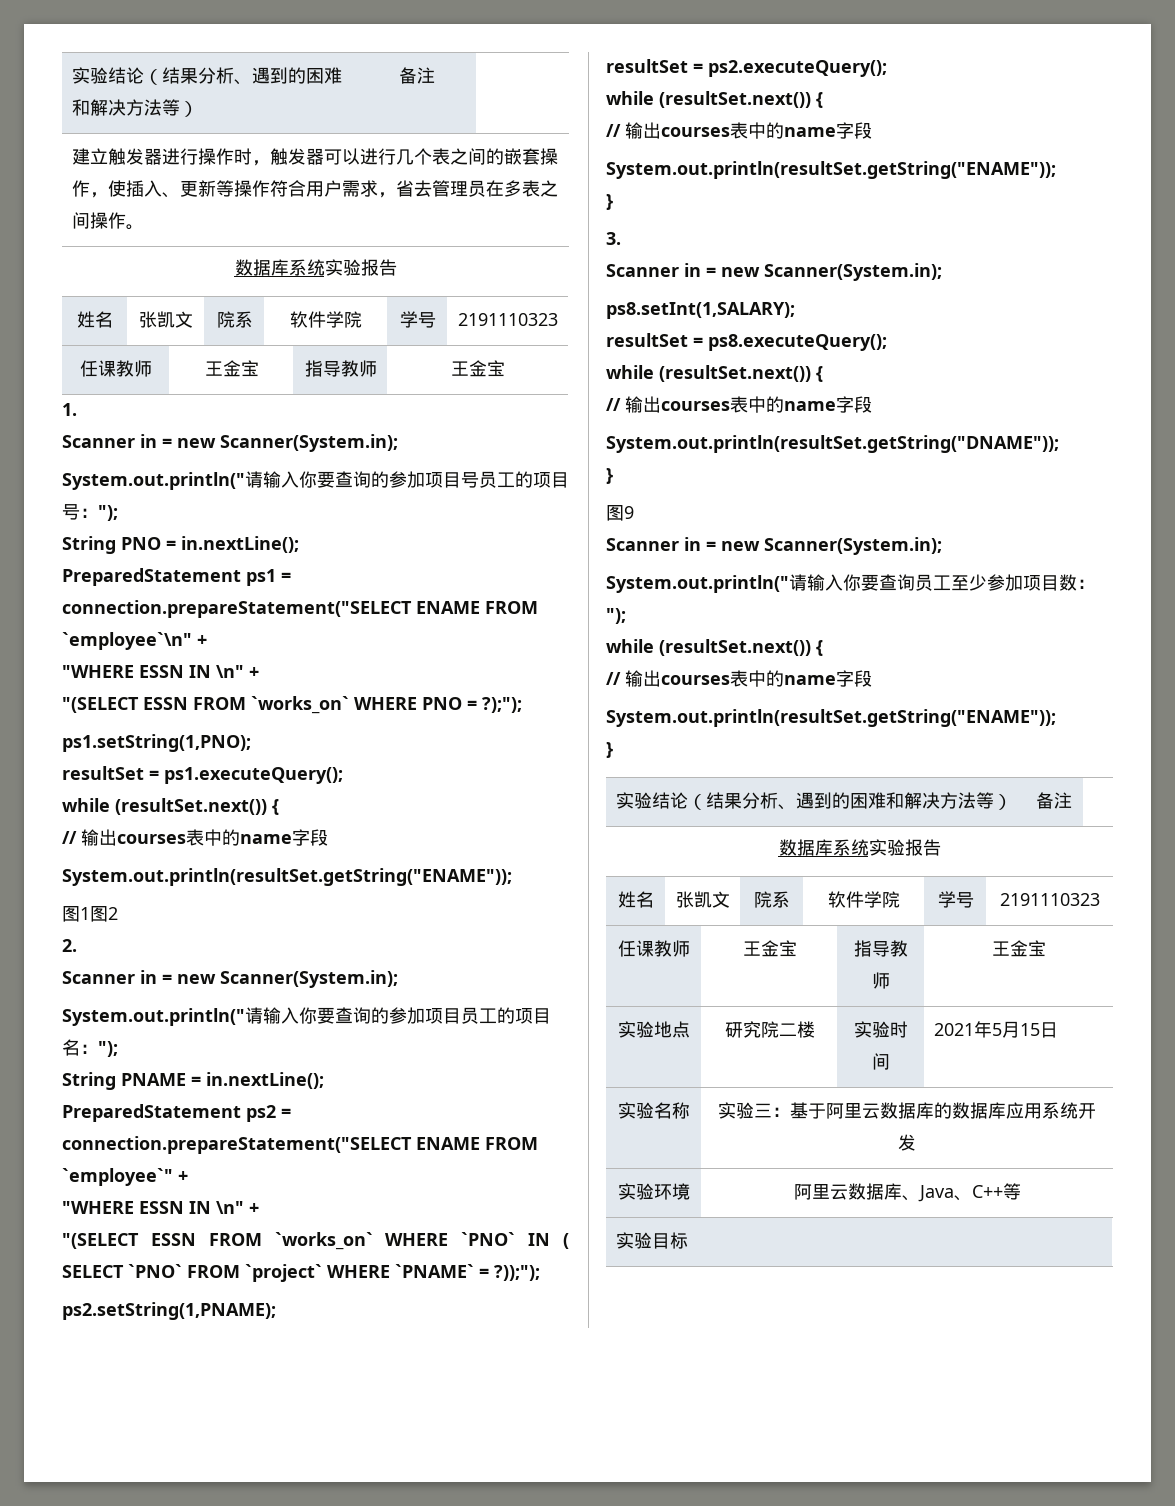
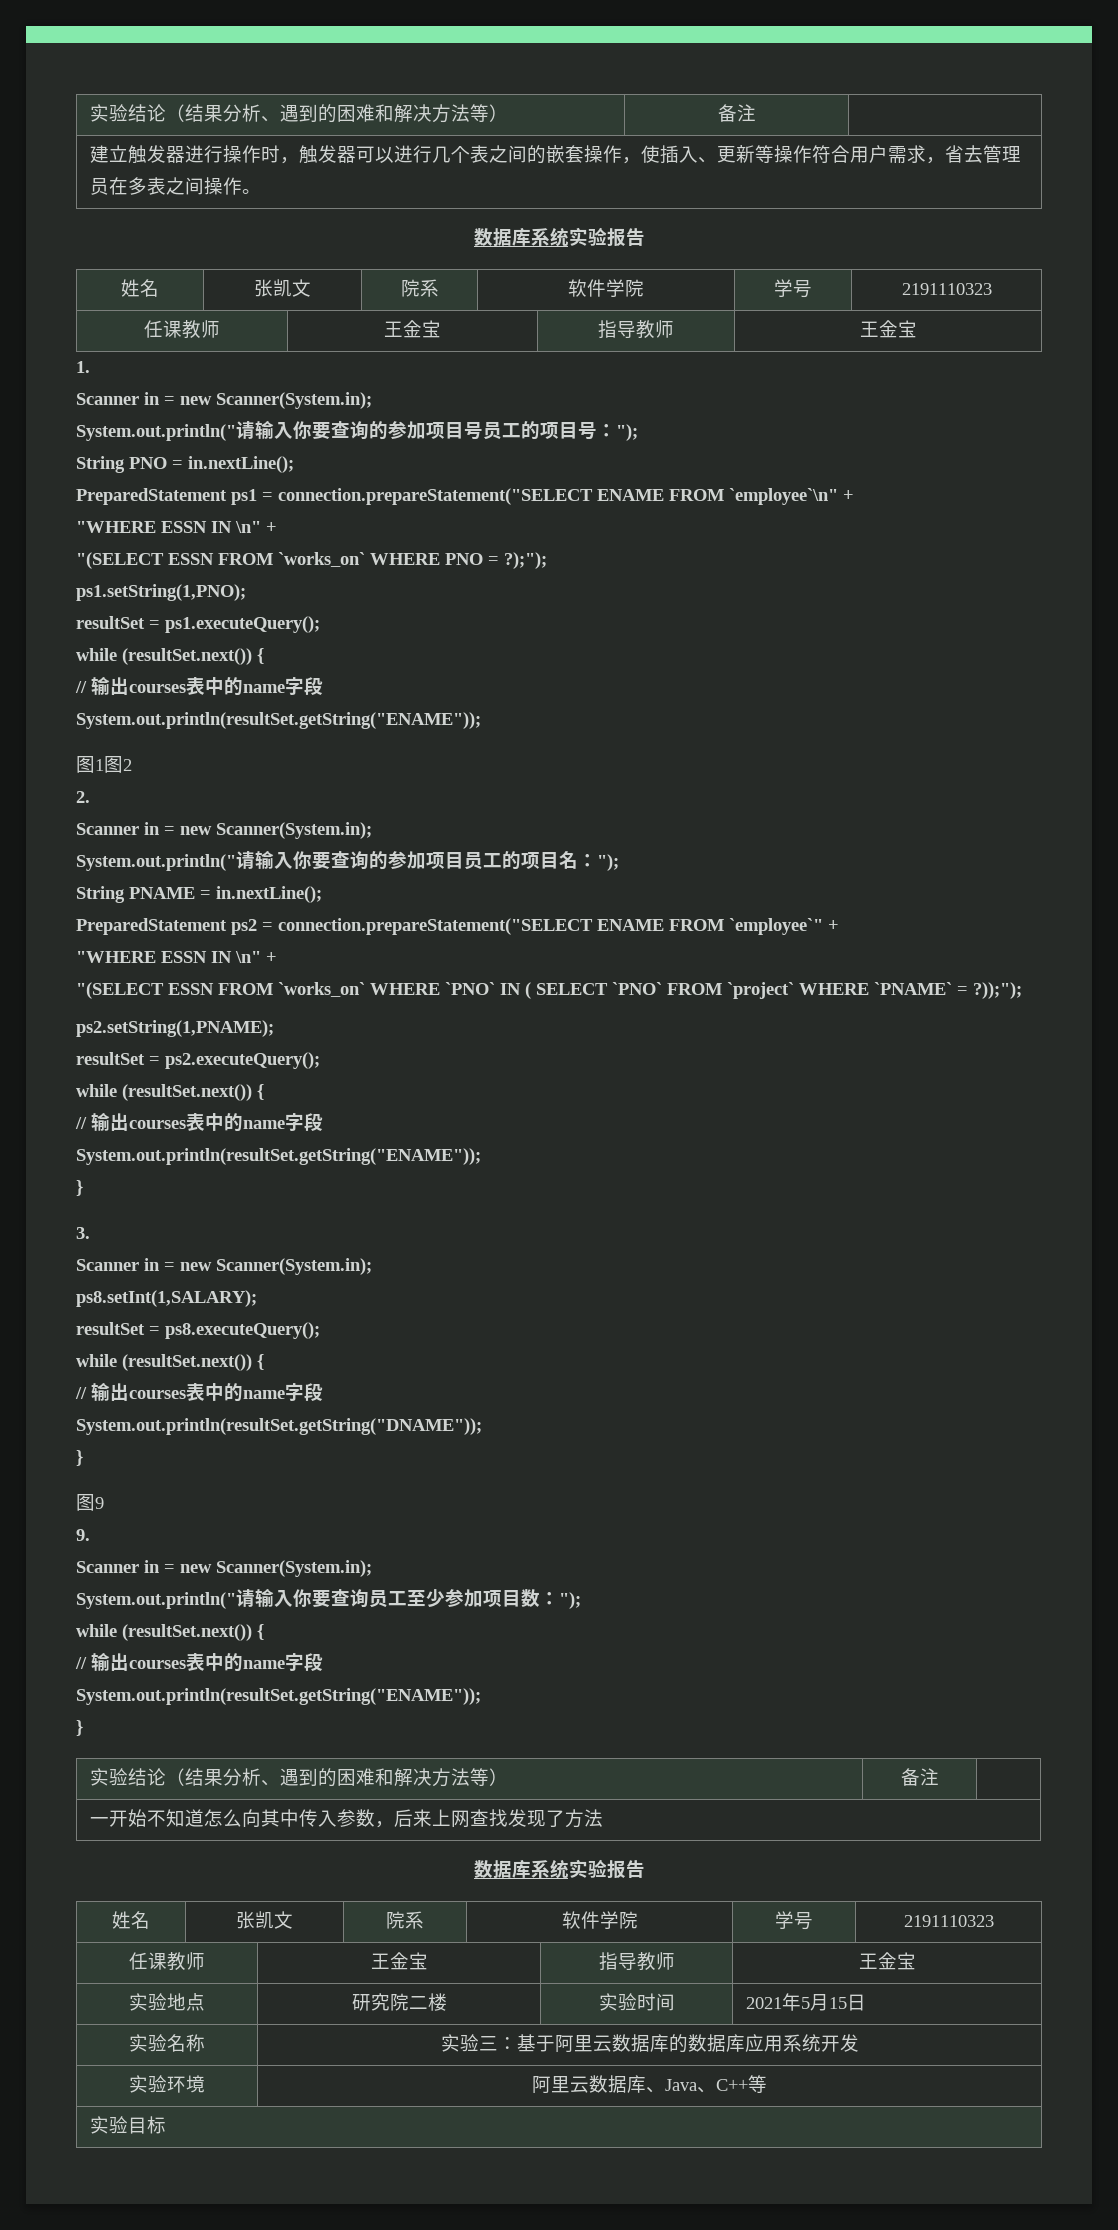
(634, 512) none -> [76,1529,90,1541] // 9.
(1072, 800) none -> [89,1809,603,1828] // 一开始不知道怎么向其中传入参数，后来上网查找发现了方法

